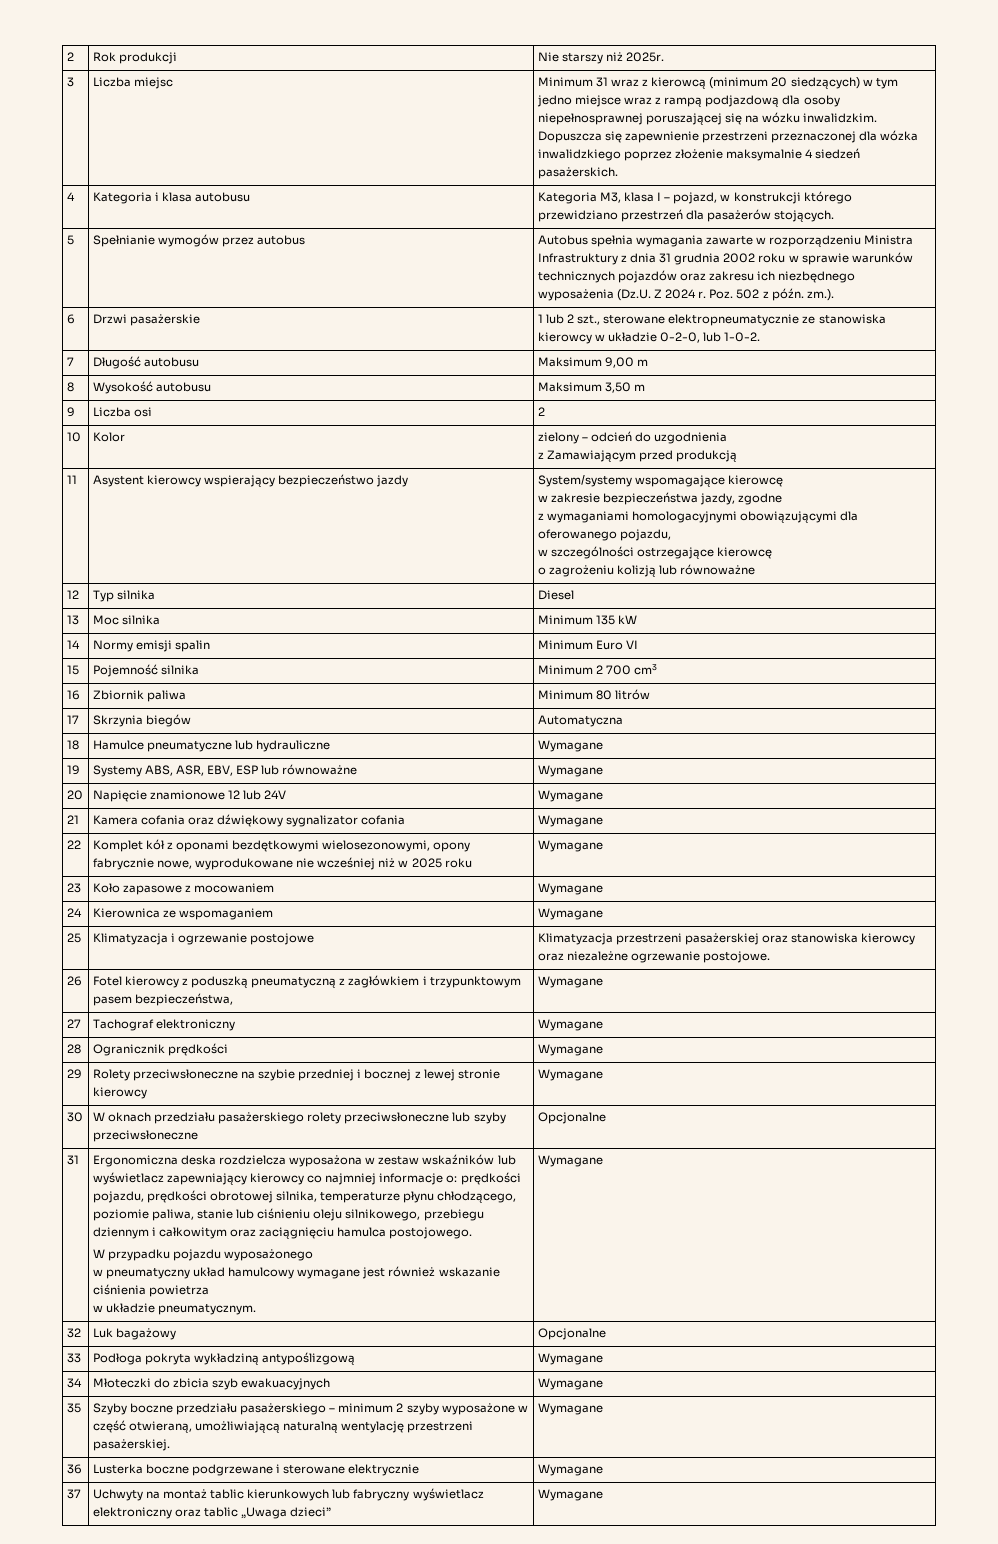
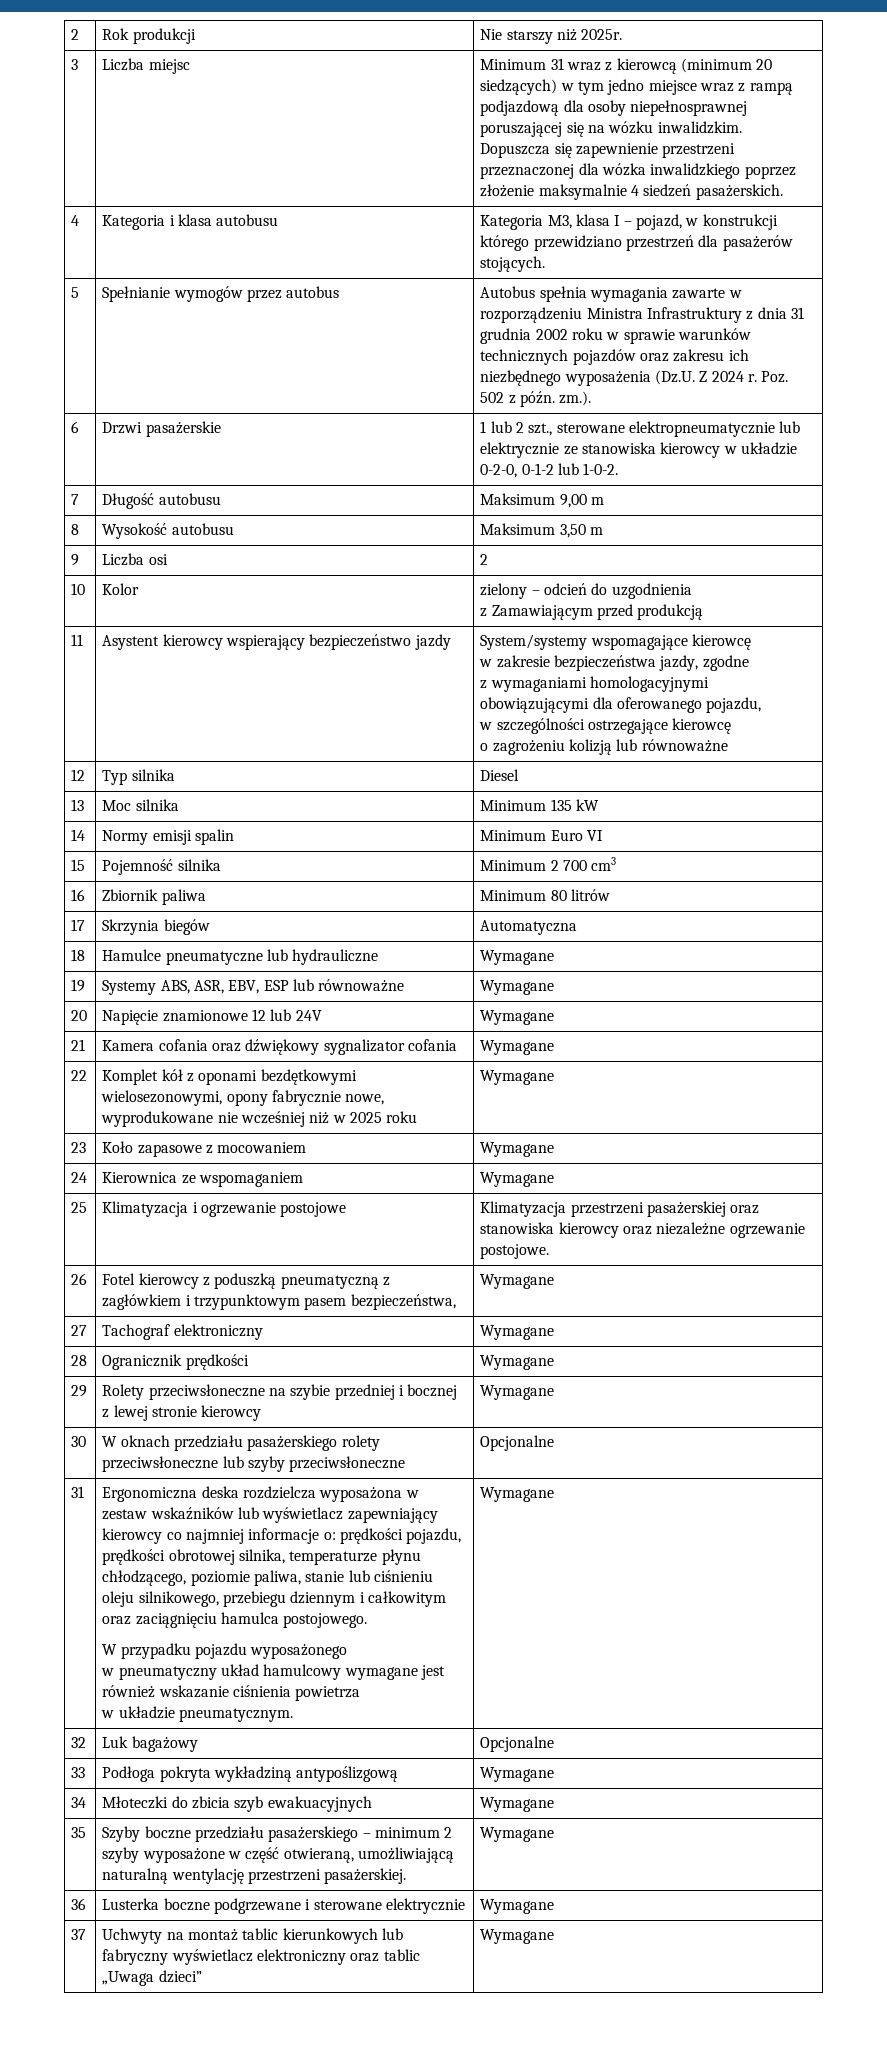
(800, 320) none -> [779,421,801,433] [480,442,560,458] lub elektrycznie
(701, 337) none -> [521,463,554,475] 0-1-2

